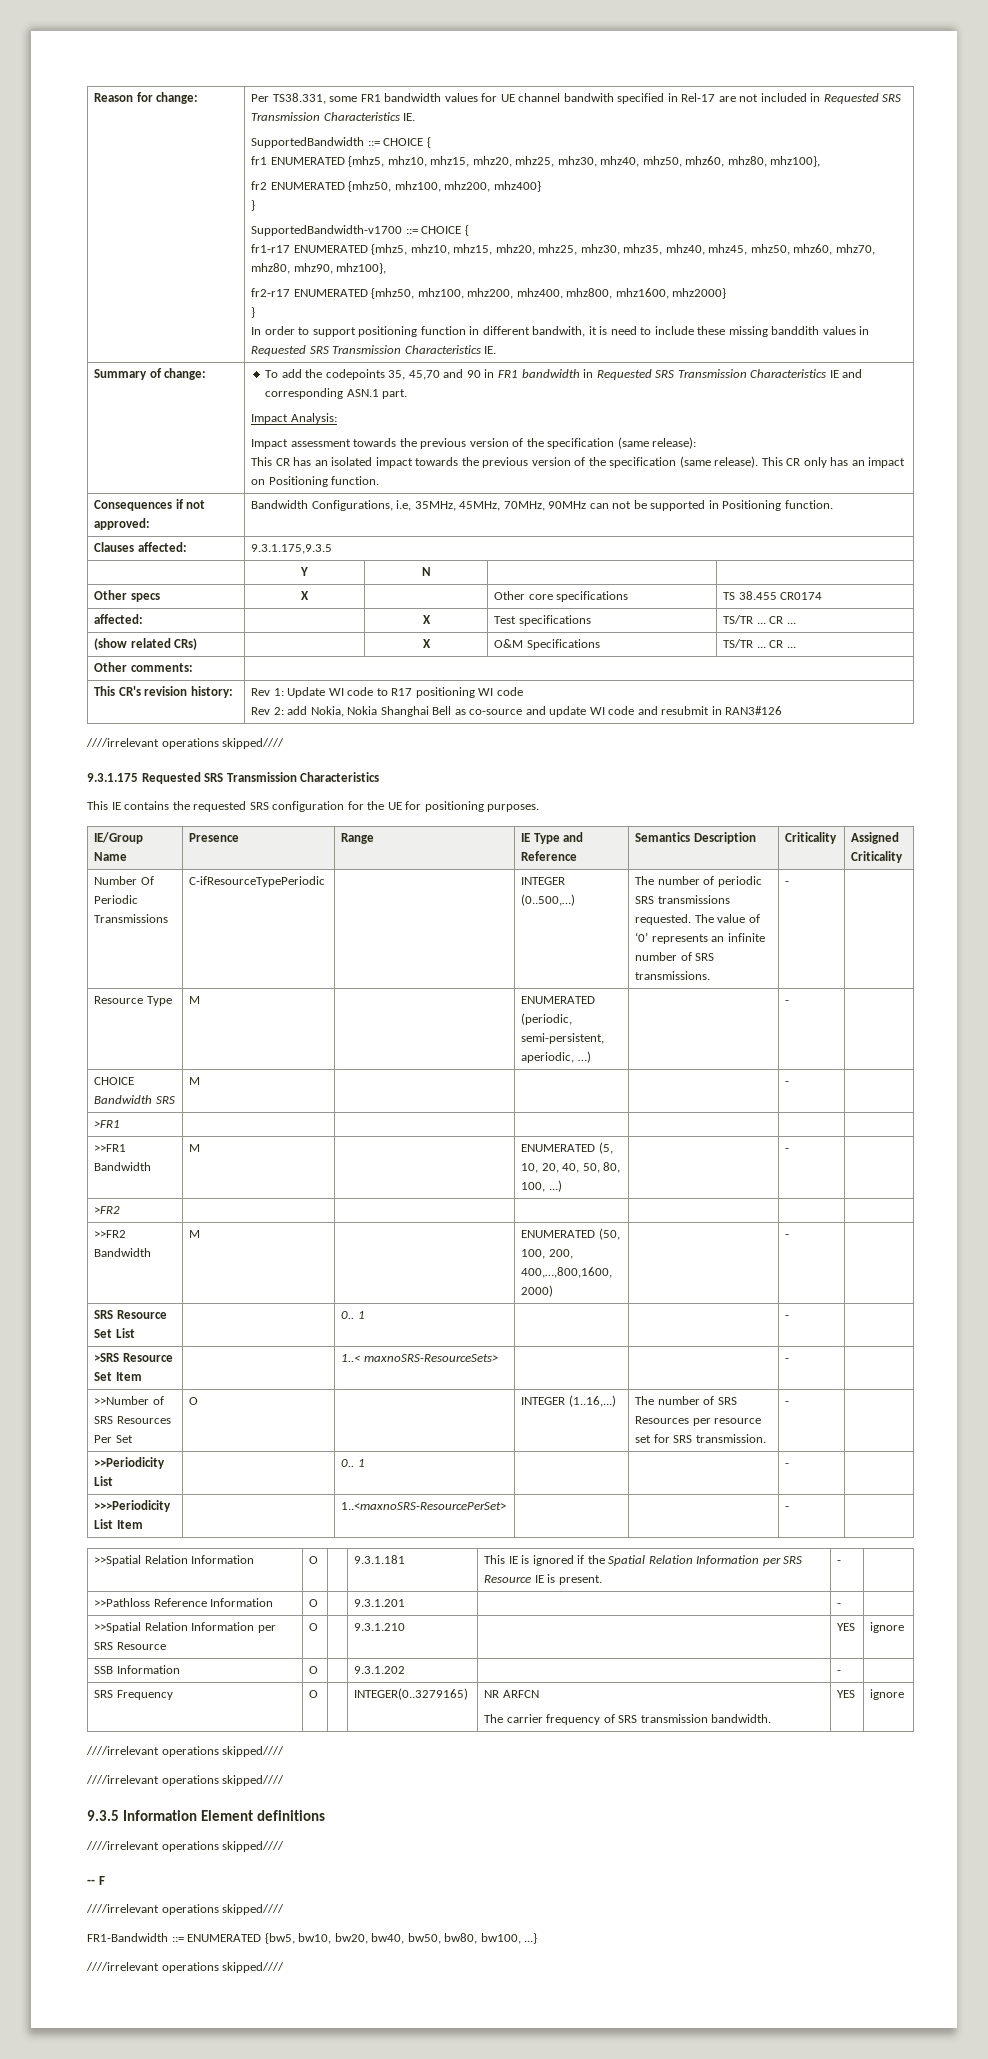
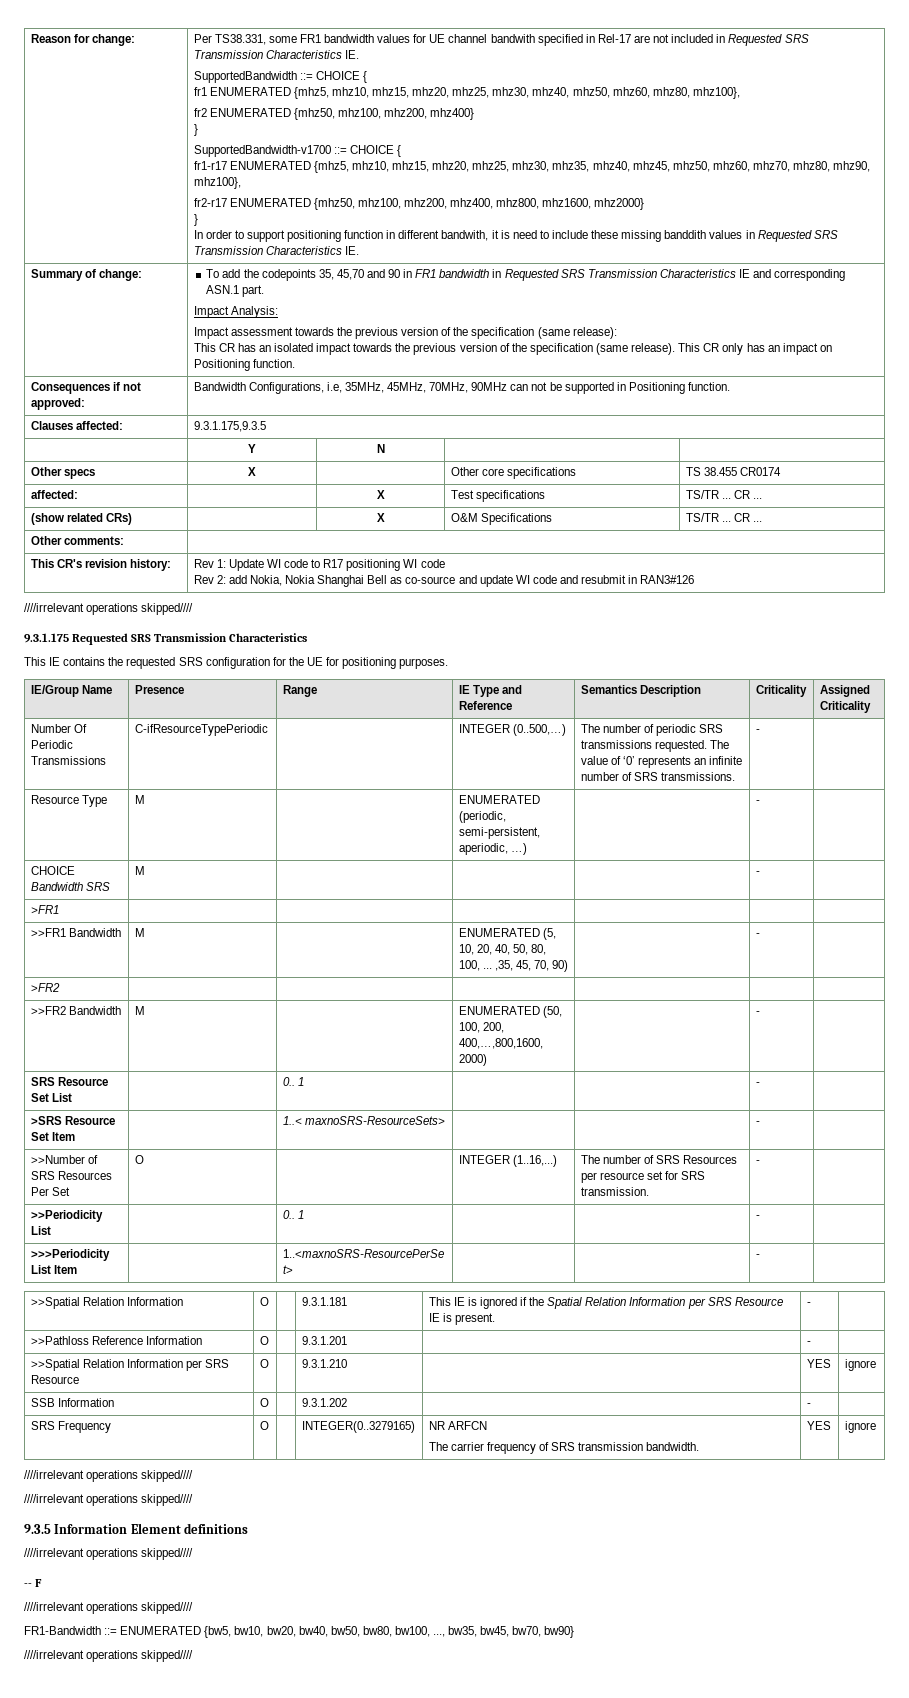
[548,1180,562,1192] ...) -> [482,960,569,972] ... ,35, 45, 70, 90)
[524,1933,538,1944] ...} -> [433,1626,575,1638] ..., bw35, bw45, bw70, bw90}

